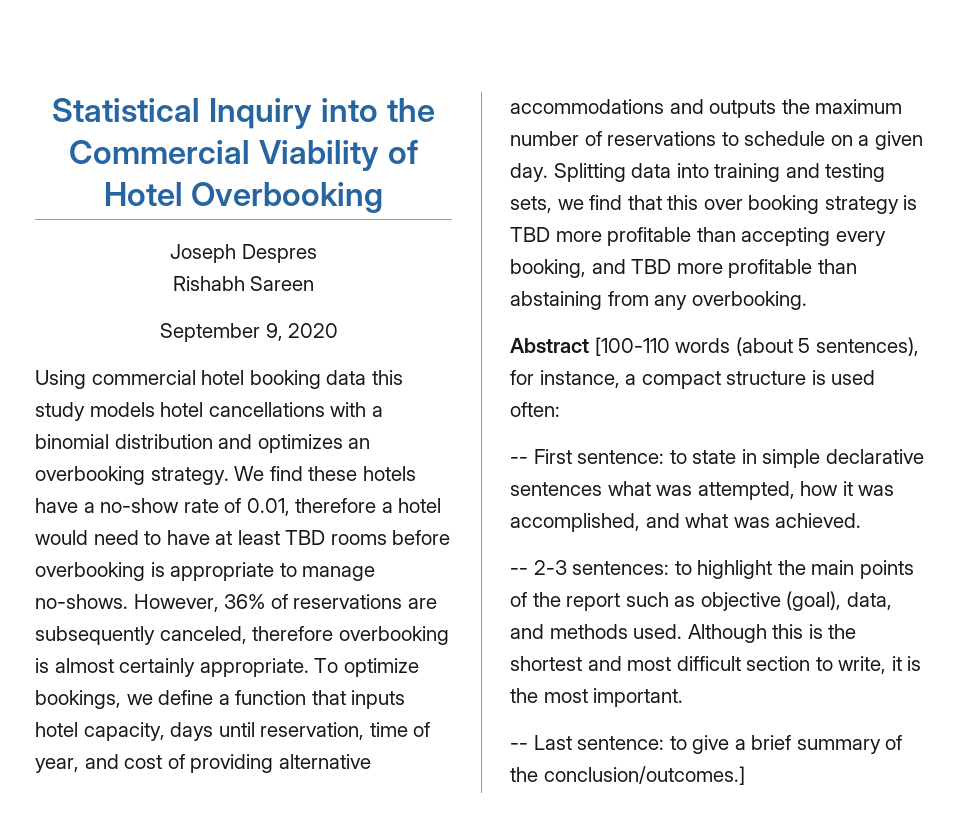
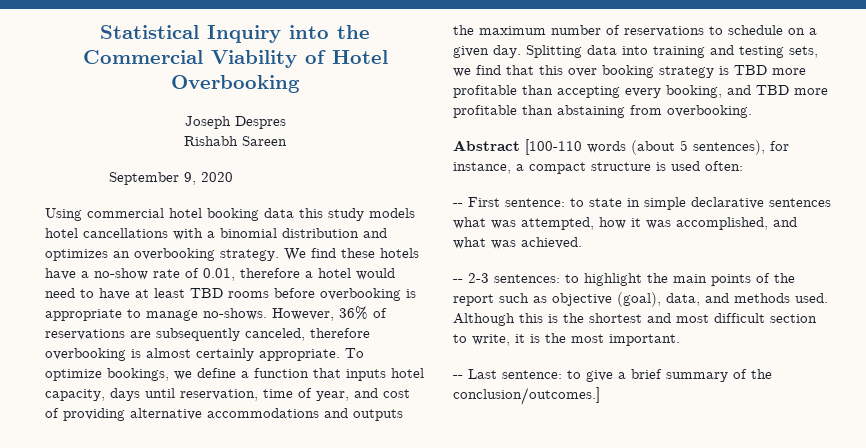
[654,295,688,310] any -> (662, 110) none

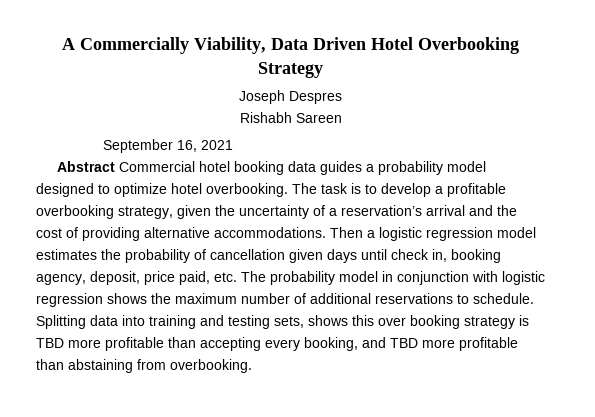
[100,25,370,43] [82,50,326,68] Statistical Inquiry into the Commercial Viability of -> [62,37,366,54] A Commercially Viability, Data Driven
(300, 84) none -> [258,62,323,78] Strategy
[183,172,233,185] [45,208,415,221] [45,228,387,240] [45,248,419,261] [45,268,395,281] [45,288,416,301] [45,306,387,321] [45,328,370,341] [45,348,364,361] [45,368,424,381] [45,388,410,401] [45,408,403,421] 9, 2020 // Using commercial hotel booking data this study models hotel cancellations with a binomial distribution and optimizes an overbooking strategy. We find these hotels have a no-show rate of 0.01, therefore a hotel would need to have at least TBD rooms before overbooking is appropriate to manage no-shows. However, 36% of reservations are subsequently canceled, therefore overbooking is almost certainly appropriate. To optimize bookings, we define a function that inputs hotel capacity, days until reservation, time of year, and cost of providing alternative accommodations and outputs -> [177,140,234,152] [57,161,487,175] [36,183,506,197] [36,205,517,219] [36,227,536,241] [36,249,501,263] [36,271,545,285] [36,293,147,307] 16, 2021 // Abstract Commercial hotel booking data guides a probability model designed to optimize hotel overbooking. The task is to develop a profitable overbooking strategy, given the uncertainty of a reservation’s arrival and the cost of providing alternative accommodations. Then a logistic regression model estimates the probability of cancellation given days until check in, booking agency, deposit, price paid, etc. The probability model in conjunction with logistic regression shows
(620, 30) none -> [310,293,371,304] additional
[728,25,817,35] [453,45,521,58] schedule on a given day. -> [473,293,534,304] schedule.
[453,65,534,77] we find that -> [308,315,348,326] shows
[453,139,789,155] [453,161,743,174] [453,197,831,210] [453,217,797,230] [453,237,582,249] [453,273,795,286] [453,292,828,307] [453,313,817,326] [453,333,680,346] [453,369,772,382] [453,387,600,405] // Abstract [100-110 words (about 5 sentences), for instance, a compact structure is used often: // -- First sentence: to state in simple declarative sentences what was attempted, how it was accomplished, and what was achieved. // -- 2-3 sentences: to highlight the main points of the report such as objective (goal), data, and methods used. Although this is the shortest and most difficult section to write, it is the most important. // -- Last sentence: to give a brief summary of the conclusion/outcomes.] -> (252, 366) none

